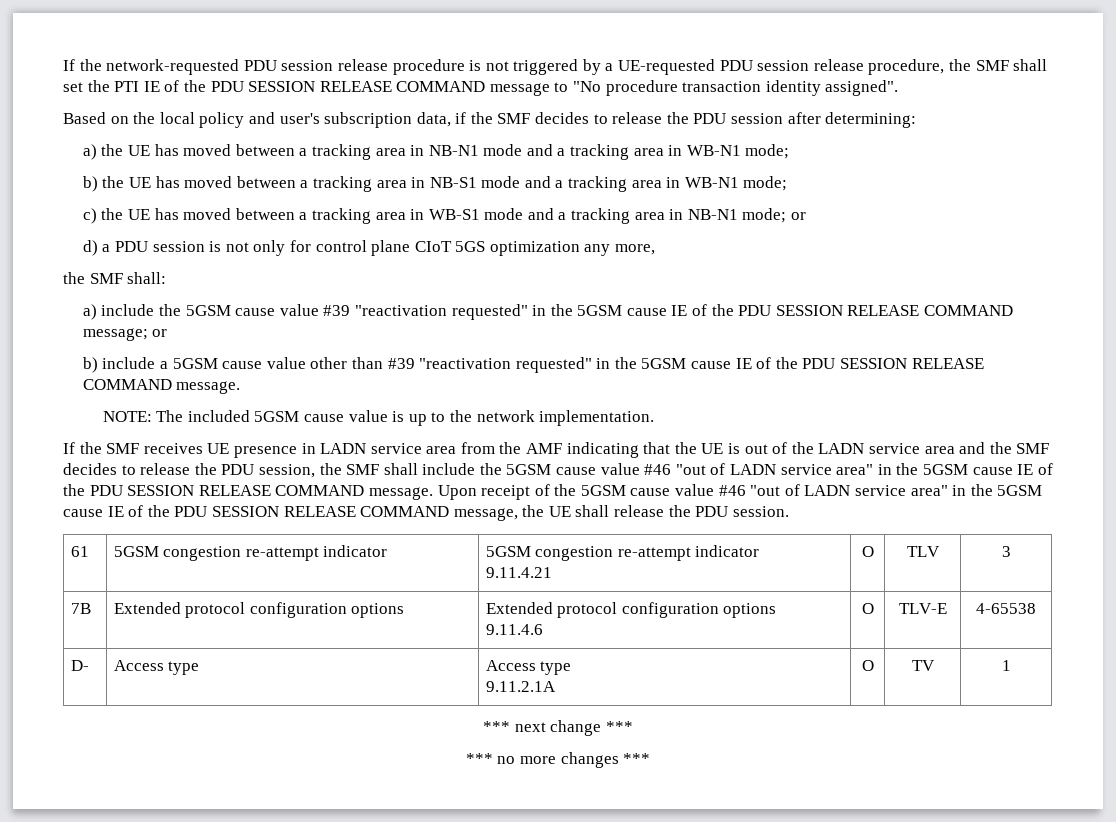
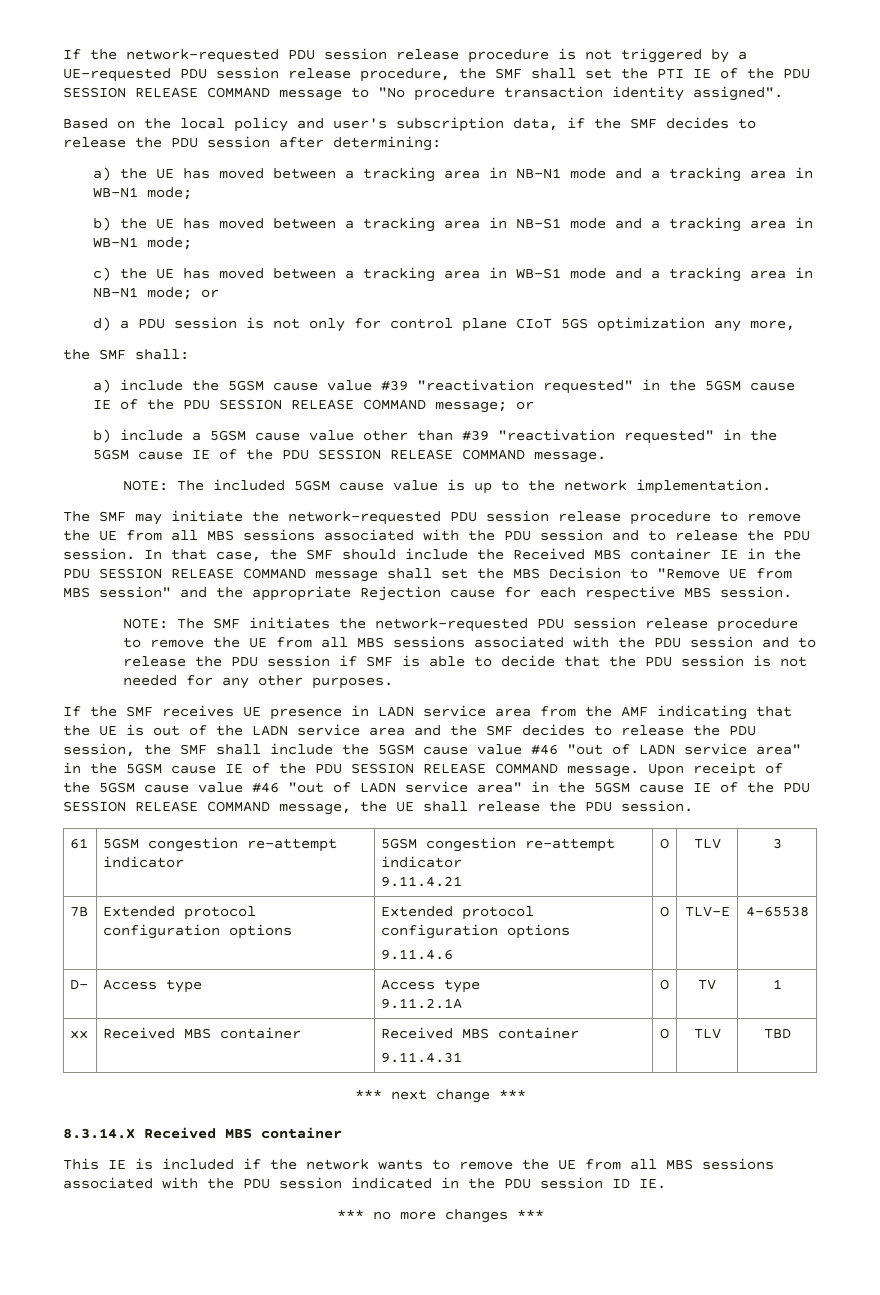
(655, 418) none -> [63,510,801,525] [63,529,810,541] [63,548,801,562] [63,567,792,582] [63,586,792,601] [123,617,799,632] [123,636,817,648] [123,655,808,667] [123,675,394,689] // The SMF may initiate the network-requested PDU session release procedure to remove the UE from all MBS sessions associated with the PDU session and to release the PDU session. In that case, the SMF should include the Received MBS container IE in the PDU SESSION RELEASE COMMAND message shall set the MBS Decision to "Remove UE from MBS session" and the appropriate Rejection cause for each respective MBS session. // NOTE: The SMF initiates the network-requested PDU session release procedure to remove the UE from all MBS sessions associated with the PDU session and to release the PDU session if SMF is able to decide that the PDU session is not needed for any other purposes.
[483,720,633,736] // *** next change *** -> [70,1030,89,1039] [103,1027,302,1039] [381,1027,580,1039] [381,1052,463,1063] [660,1028,669,1039] [693,1028,721,1039] [763,1029,791,1039] [354,1089,526,1103] [63,1127,342,1139] [63,1158,774,1170] [63,1177,666,1189] // xx | Received MBS container | Received MBS container // 9.11.4.31 | O | TLV | TBD // *** next change *** // 8.3.14.X Received MBS container // This IE is included if the network wants to remove the UE from all MBS sessions associated with the PDU session indicated in the PDU session ID IE.

